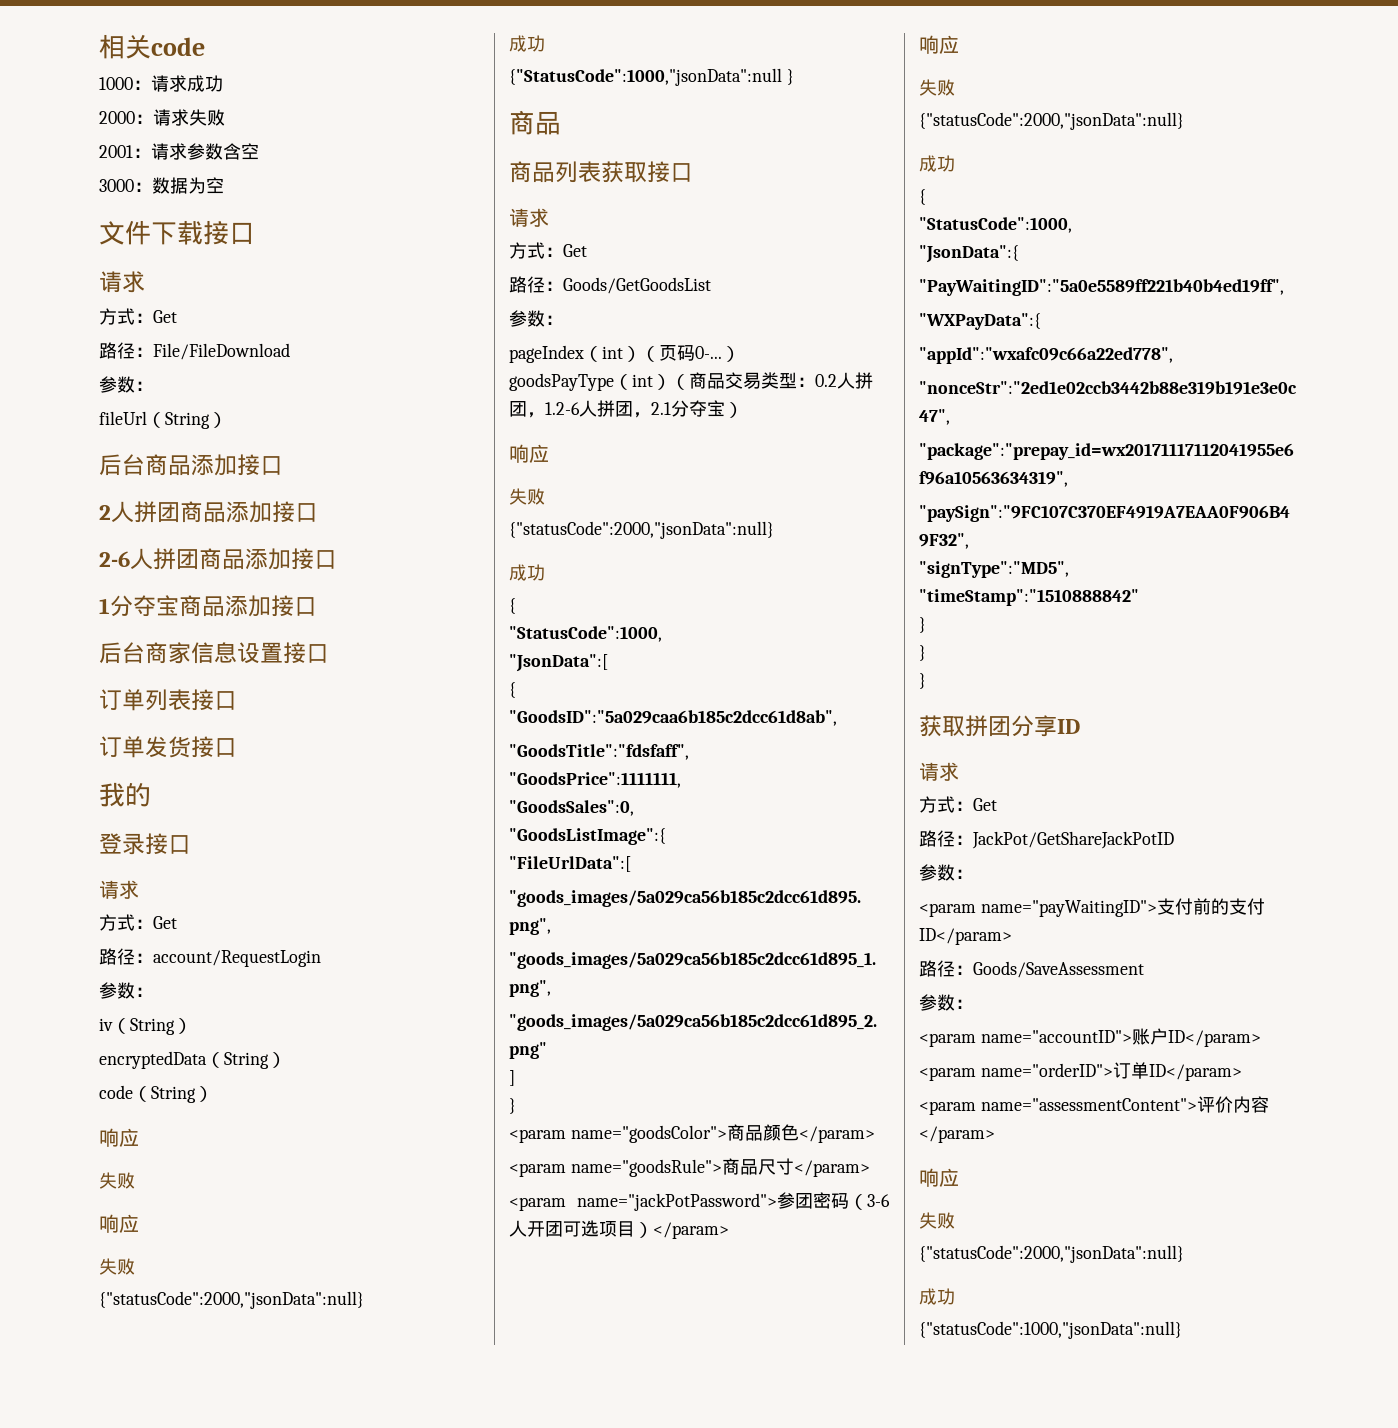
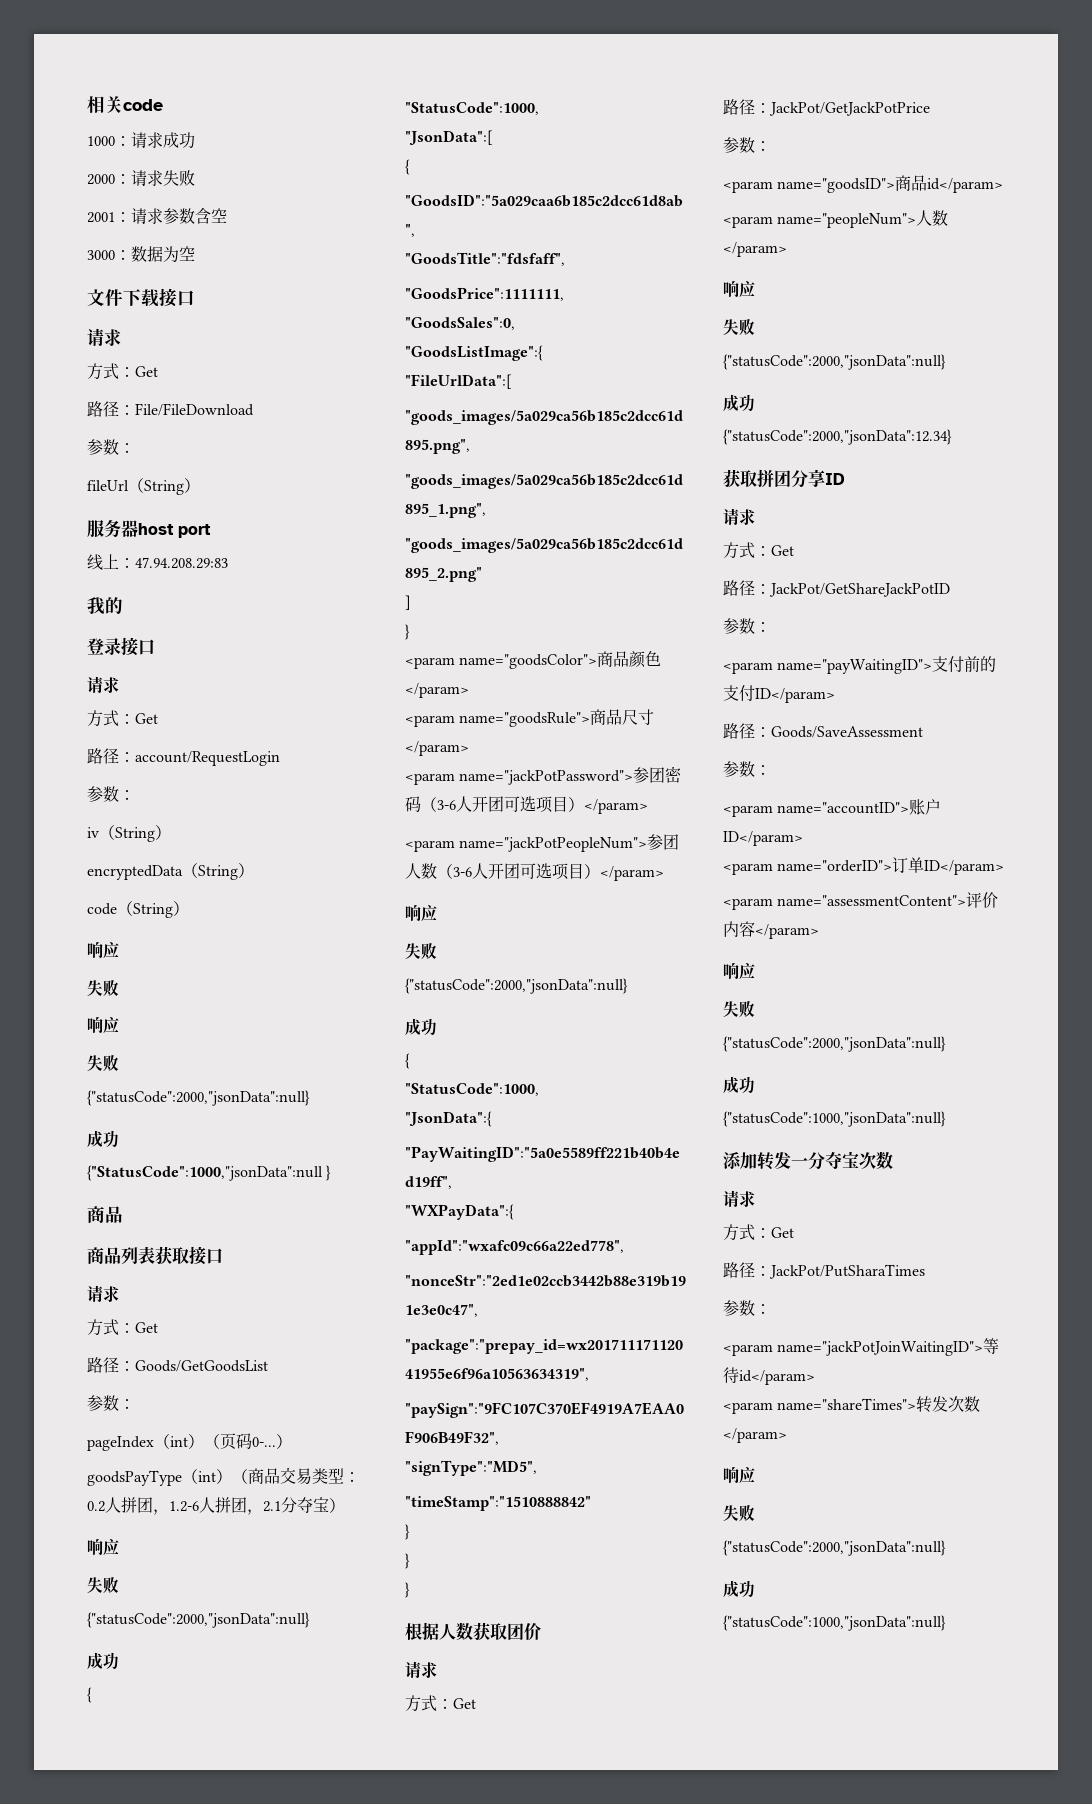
[99,454,283,476] [99,501,318,523] [99,548,337,570] [99,595,317,617] [99,642,329,664] [99,689,237,711] [99,736,237,758] 后台商品添加接口 // 2人拼团商品添加接口 // 2-6人拼团商品添加接口 // 1分夺宝商品添加接口 // 后台商家信息设置接口 // 订单列表接口 // 订单发货接口 -> [87,519,211,538] [87,554,228,570] 服务器host port // 线上：47.94.208.29:83
(729, 1230) none -> [405,834,680,852] [405,863,664,881] // <param name="jackPotPeopleNum">参团人数（3-6人开团可选项目）</param>
(926, 681) none -> [405,1622,541,1641] [405,1661,437,1679] [405,1695,476,1712] [723,99,930,116] [723,137,771,153] [723,175,1004,193] [723,210,949,228] [723,242,787,257] [723,281,755,298] [723,319,755,336] [723,354,946,370] [723,394,755,412] [723,429,952,445] // 根据人数获取团价 // 请求 // 方式：Get // 路径：JackPot/GetJackPotPrice // 参数： // <param name="goodsID">商品id</param> // <param name="peopleNum">人数</param> // 响应 // 失败 // {"statusCode":2000,"jsonData":null} // 成功 // {"statusCode":2000,"jsonData":12.34}
(1182, 1330) none -> [723,1151,893,1170] [723,1190,755,1208] [723,1224,794,1241] [723,1262,925,1279] [723,1300,771,1316] [723,1338,1000,1356] [723,1367,815,1385] [723,1396,981,1414] [723,1428,787,1443] [723,1467,755,1484] [723,1505,755,1522] [723,1540,946,1556] [723,1580,755,1598] [723,1615,946,1631] // 添加转发一分夺宝次数 // 请求 // 方式：Get // 路径：JackPot/PutSharaTimes // 参数： // <param name="jackPotJoinWaitingID">等待id</param> // <param name="shareTimes">转发次数</param> // 响应 // 失败 // {"statusCode":2000,"jsonData":null} // 成功 // {"statusCode":1000,"jsonData":null}

